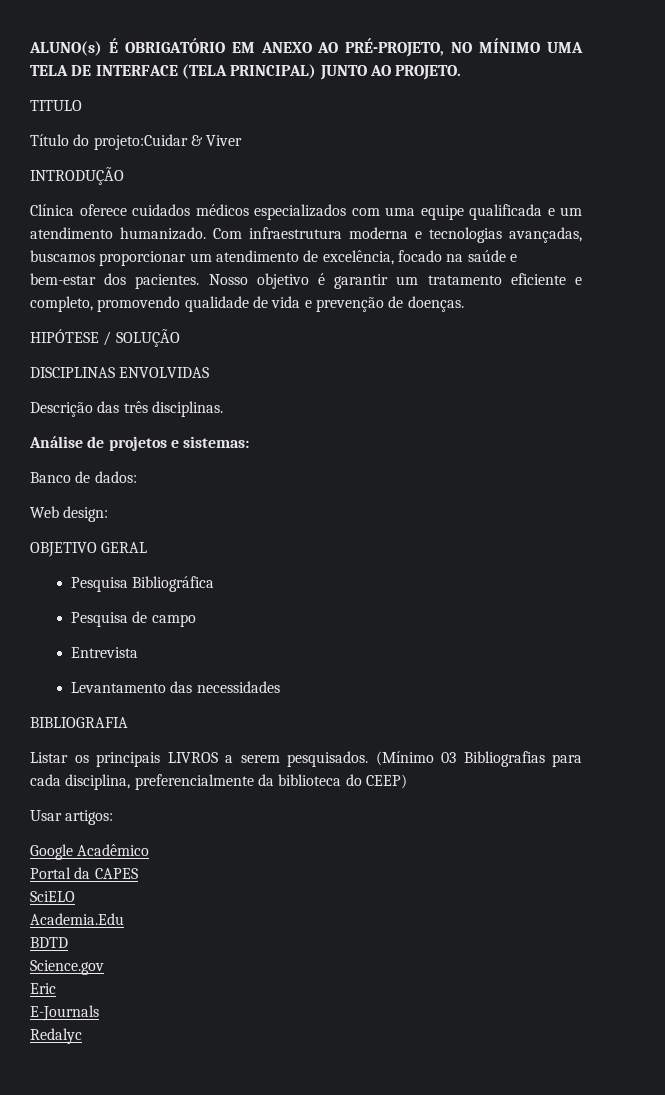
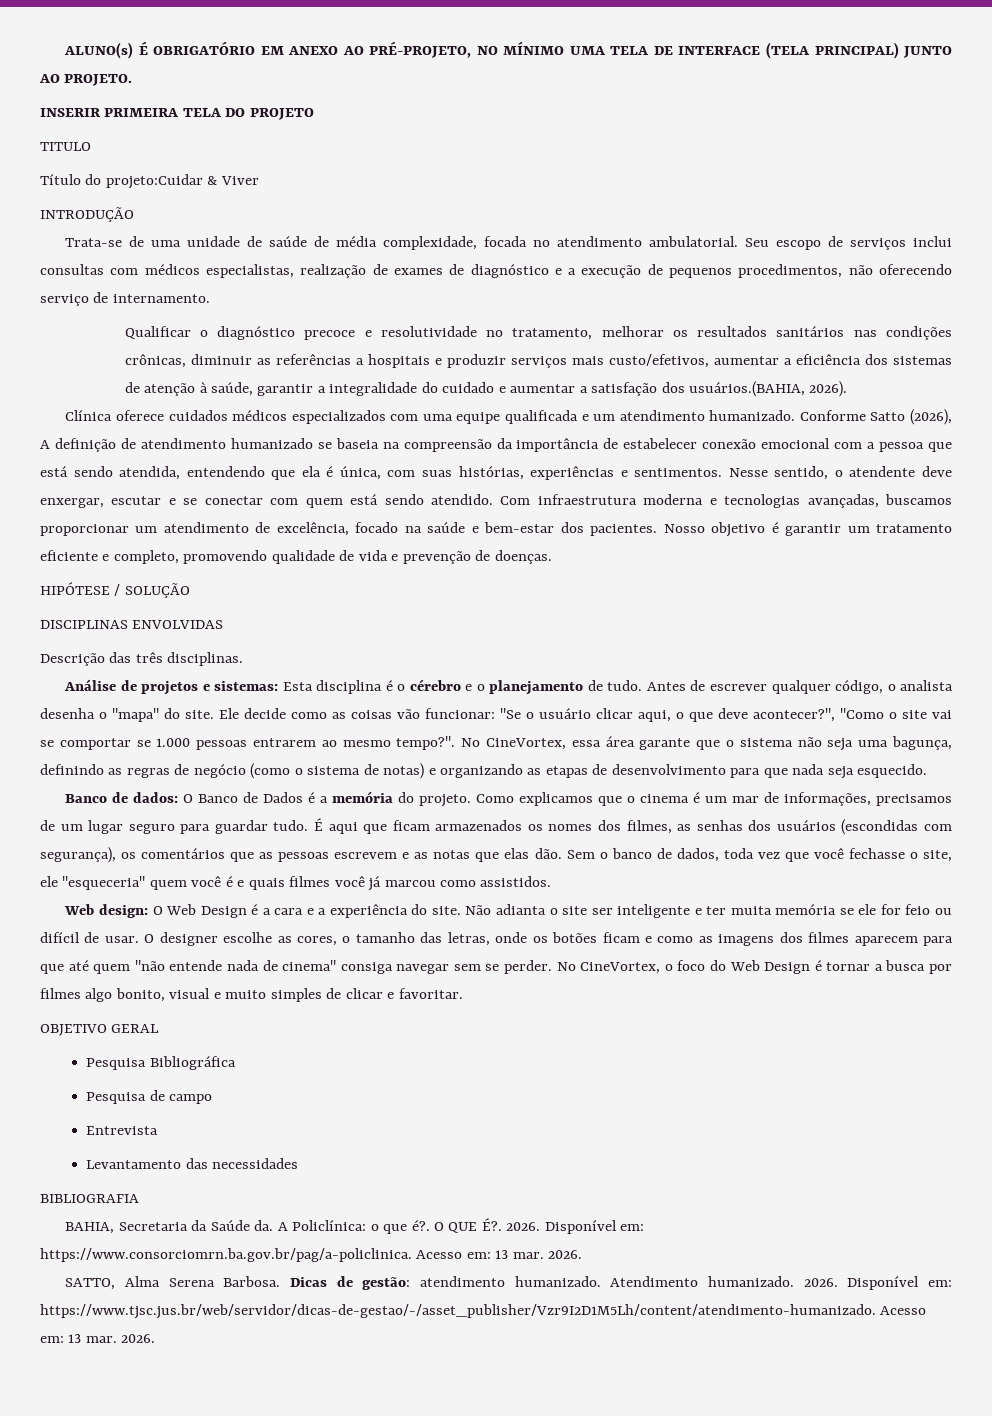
(462, 72) none -> [40,108,314,120] // INSERIR PRIMEIRA TELA DO PROJETO
(124, 176) none -> [65,236,953,250] [40,264,952,278] [40,292,210,306] [124,326,953,340] [124,354,952,368] [124,381,848,397] // Trata-se de uma unidade de saúde de média complexidade, focada no atendimento ambulatorial. Seu escopo de serviços inclui consultas com médicos especialistas, realização de exames de diagnóstico e a execução de pequenos procedimentos, não oferecendo serviço de internamento. // Qualificar o diagnóstico precoce e resolutividade no tratamento, melhorar os resultados sanitários nas condições crônicas, diminuir as referências a hospitais e produzir serviços mais custo/efetivos, aumentar a eficiência dos sistemas de atenção à saúde, garantir a integralidade do cuidado e aumentar a satisfação dos usuários.(BAHIA, 2026).
(206, 233) none -> [799,409,953,425] [40,438,953,452] [40,466,952,480] [40,494,493,508] Conforme Satto (2026), A definição de atendimento humanizado se baseia na compreensão da importância de estabelecer conexão emocional com a pessoa que está sendo atendida, entendendo que ela é única, com suas histórias, experiências e sentimentos. Nesse sentido, o atendente deve enxergar, escutar e se conectar com quem está sendo atendido.
[30,471,137,483] [30,506,109,522] // Banco de dados: // Web design: -> [282,679,954,695] [40,708,952,722] [40,736,952,751] [40,763,928,779] [65,791,952,807] [40,818,952,835] [40,847,952,863] [40,876,552,891] [64,904,952,918] [40,932,953,946] [40,960,953,974] [40,988,463,1002] Esta disciplina é o cérebro e o planejamento de tudo. Antes de escrever qualquer código, o analista desenha o "mapa" do site. Ele decide como as coisas vão funcionar: "Se o usuário clicar aqui, o que deve acontecer?", "Como o site vai se comportar se 1.000 pessoas entrarem ao mesmo tempo?". No CineVortex, essa área garante que o sistema não seja uma bagunça, definindo as regras de negócio (como o sistema de notas) e organizando as etapas de desenvolvimento para que nada seja esquecido. // Banco de dados: O Banco de Dados é a memória do projeto. Como explicamos que o cinema é um mar de informações, precisamos de um lugar seguro para guardar tudo. É aqui que ficam armazenados os nomes dos filmes, as senhas dos usuários (escondidas com segurança), os comentários que as pessoas escrevem e as notas que elas dão. Sem o banco de dados, toda vez que você fechasse o site, ele "esqueceria" quem você é e quais filmes você já marcou como assistidos. // Web design: O Web Design é a cara e a experiência do site. Não adianta o site ser inteligente e ter muita memória se ele for feio ou difícil de usar. O designer escolhe as cores, o tamanho das letras, onde os botões ficam e como as imagens dos filmes aparecem para que até quem "não entende nada de cinema" consiga navegar sem se perder. No CineVortex, o foco do Web Design é tornar a busca por filmes algo bonito, visual e muito simples de clicar e favoritar.
[30,751,582,767] [30,774,407,790] [30,810,114,825] [30,844,150,860] [30,867,138,879] [30,891,75,902] [30,913,124,925] [30,937,68,948] [30,960,104,975] [30,983,56,994] [30,1005,99,1021] [30,1028,82,1044] Listar os principais LIVROS a serem pesquisados. (Mínimo 03 Bibliografias para cada disciplina, preferencialmente da biblioteca do CEEP) // Usar artigos: // Google Acadêmico // Portal da CAPES // SciELO // Academia.Edu // BDTD // Science.gov // Eric // E-Journals // Redalyc -> [65,1218,645,1234] [40,1248,583,1262] [65,1276,952,1290] [40,1304,927,1319] [40,1334,156,1343] BAHIA, Secretaria da Saúde da. A Policlínica: o que é?. O QUE É?. 2026. Disponível em: https://www.consorciomrn.ba.gov.br/pag/a-policlinica. Acesso em: 13 mar. 2026. // SATTO, Alma Serena Barbosa. Dicas de gestão: atendimento humanizado. Atendimento humanizado. 2026. Disponível em: https://www.tjsc.jus.br/web/servidor/dicas-de-gestao/-/asset_publisher/Vzr9I2D1M5Lh/content/atendimento-humanizado. Acesso em: 13 mar. 2026.

